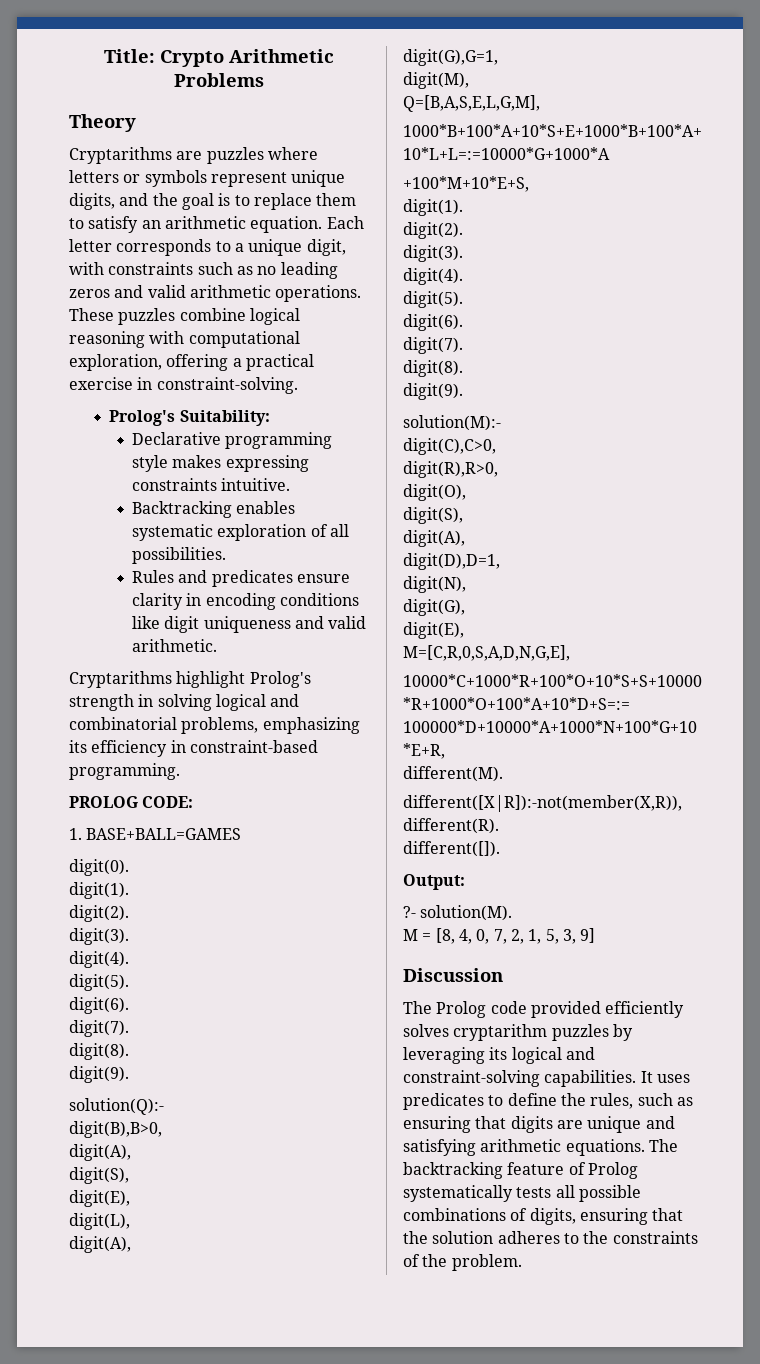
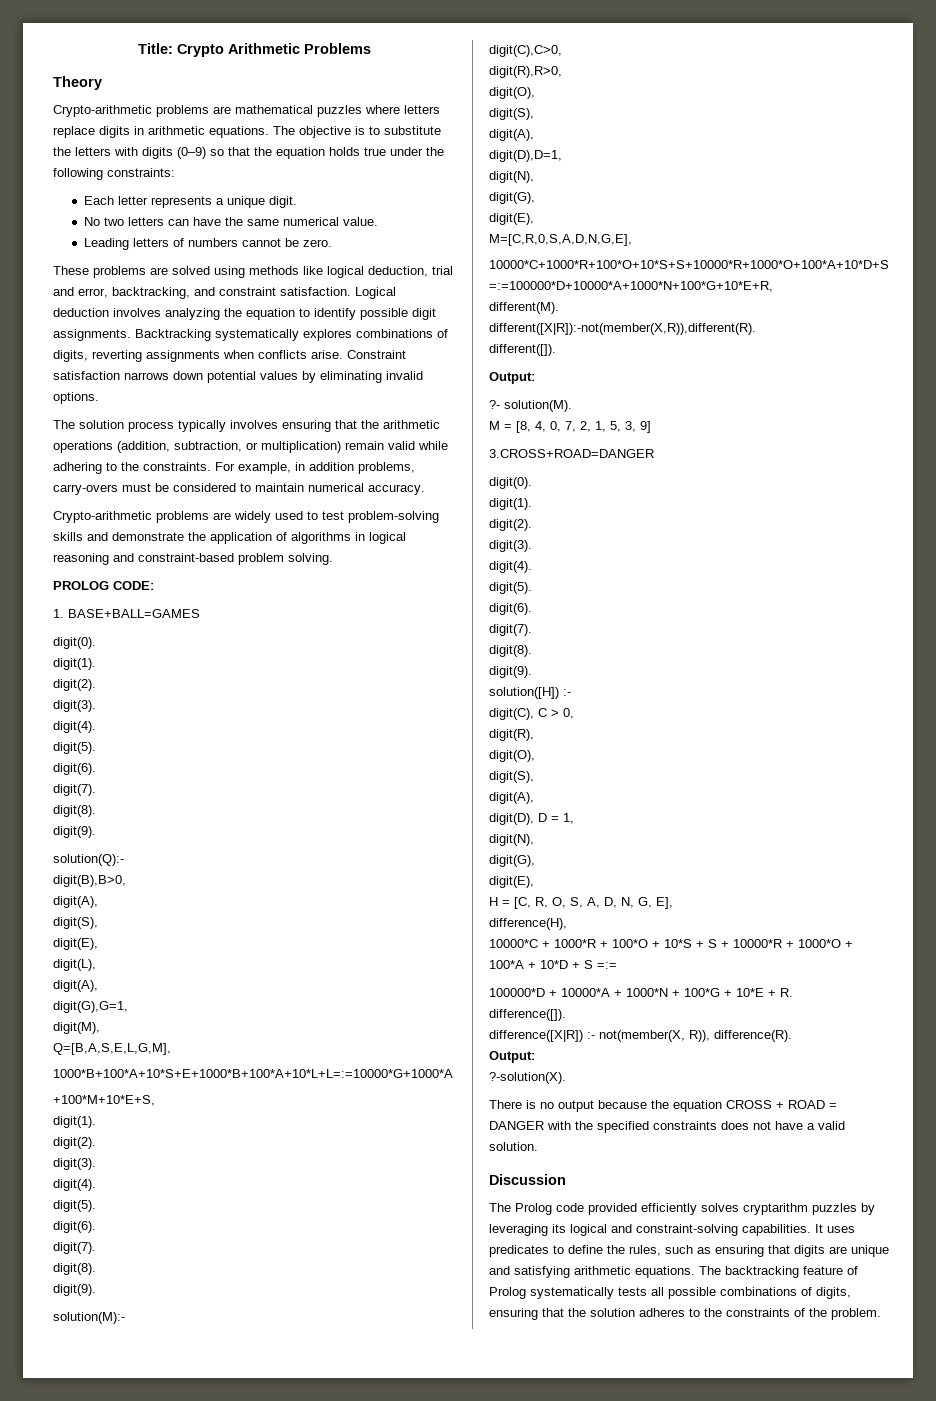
[69,147,318,164] [69,170,346,187] [69,193,357,210] [69,216,364,233] [69,239,346,256] [69,262,338,279] [69,285,362,302] [69,308,300,325] [69,331,300,348] [69,354,314,371] [69,377,298,394] [109,410,270,426] [132,432,333,449] [132,455,309,472] [132,478,291,491] [132,501,296,518] [132,524,350,541] [132,547,227,564] [132,570,351,587] [132,593,360,610] [132,616,367,633] [132,639,218,652] [69,671,311,688] [69,694,300,711] [69,717,360,734] [69,740,318,757] [69,763,180,780] Cryptarithms are puzzles where letters or symbols represent unique digits, and the goal is to replace them to satisfy an arithmetic equation. Each letter corresponds to a unique digit, with constraints such as no leading zeros and valid arithmetic operations. These puzzles combine logical reasoning with computational exploration, offering a practical exercise in constraint-solving. // Prolog's Suitability: // Declarative programming style makes expressing constraints intuitive. // Backtracking enables systematic exploration of all possibilities. // Rules and predicates ensure clarity in encoding conditions like digit uniqueness and valid arithmetic. // Cryptarithms highlight Prolog's strength in solving logical and combinatorial problems, emphasizing its efficiency in constraint-based programming. -> [53,105,440,117] [53,126,441,138] [53,147,444,159] [53,168,175,180] [84,196,298,208] [84,217,379,226] [84,238,333,250] [53,266,453,278] [53,287,396,299] [53,308,436,320] [53,329,448,341] [53,350,406,362] [53,371,423,383] [53,392,99,404] [53,420,440,432] [53,441,448,453] [53,462,415,474] [53,483,425,495] [53,511,439,523] [53,532,406,544] [53,553,333,565] Crypto-arithmetic problems are mathematical puzzles where letters replace digits in arithmetic equations. The objective is to substitute the letters with digits (0–9) so that the equation holds true under the following constraints: // Each letter represents a unique digit. // No two letters can have the same numerical value. // Leading letters of numbers cannot be zero. // These problems are solved using methods like logical deduction, trial and error, backtracking, and constraint satisfaction. Logical deduction involves analyzing the equation to identify possible digit assignments. Backtracking systematically explores combinations of digits, reverting assignments when conflicts arise. Constraint satisfaction narrows down potential values by eliminating invalid options. // The solution process typically involves ensuring that the arithmetic operations (addition, subtraction, or multiplication) remain valid while adhering to the constraints. For example, in addition problems, carry-overs must be considered to maintain numerical accuracy. // Crypto-arithmetic problems are widely used to test problem-solving skills and demonstrate the application of algorithms in logical reasoning and constraint-based problem solving.
(596, 935) none -> [489,449,654,458] [489,477,532,489] [489,498,532,510] [489,519,532,531] [489,540,532,552] [489,561,532,573] [489,582,532,594] [489,603,532,615] [489,624,532,636] [489,645,532,657] [489,666,532,678] [489,687,571,699] [489,708,574,720] [489,729,534,741] [489,750,535,762] [489,771,534,783] [489,792,534,804] [489,813,574,825] [489,834,534,846] [489,855,535,867] [489,876,534,888] [489,897,673,909] [489,918,567,930] [489,939,853,948] [489,960,617,969] [489,988,793,997] [489,1009,566,1021] [489,1030,792,1042] [489,1051,535,1063] [489,1072,566,1084] [489,1100,837,1112] [489,1121,845,1133] [489,1142,538,1151] // 3.CROSS+ROAD=DANGER // digit(0). // digit(1). // digit(2). // digit(3). // digit(4). // digit(5). // digit(6). // digit(7). // digit(8). // digit(9). // solution([H]) :- // digit(C), C > 0, // digit(R), // digit(O), // digit(S), // digit(A), // digit(D), D = 1, // digit(N), // digit(G), // digit(E), // H = [C, R, O, S, A, D, N, G, E], // difference(H), // 10000*C + 1000*R + 100*O + 10*S + S + 10000*R + 1000*O + 100*A + 10*D + S =:= // 100000*D + 10000*A + 1000*N + 100*G + 10*E + R. // difference([]). // difference([X|R]) :- not(member(X, R)), difference(R). // Output: // ?-solution(X). // There is no output because the equation CROSS + ROAD = DANGER with the specified constraints does not have a valid solution.

